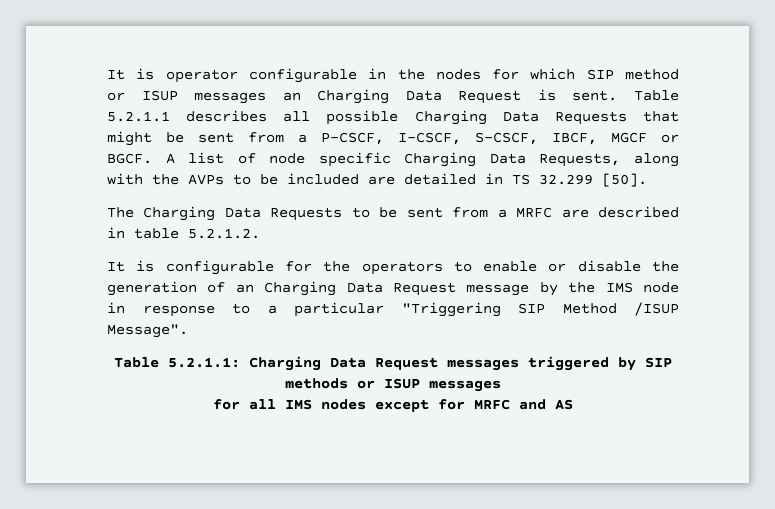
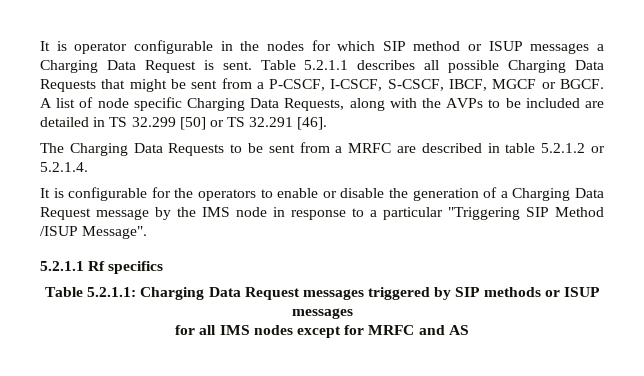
[282,92,301,101] an -> [597,44,605,51] a
[602,173,647,187] [50]. -> [179,117,328,130] [50] or TS 32.291 [46].
[188,228,260,239] 5.2.1.2. -> [541,143,605,153] [40,162,88,172] 5.2.1.2 or 5.2.1.4.
[235,284,254,293] an -> [500,191,508,198] a
(188, 331) none -> [40,261,164,274] // 5.2.1.1 Rf specifics

